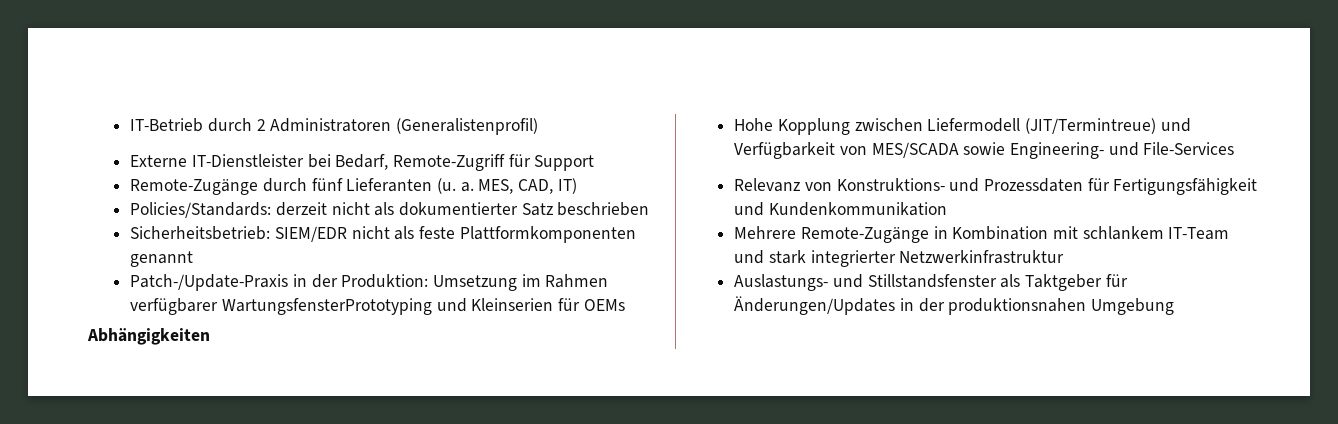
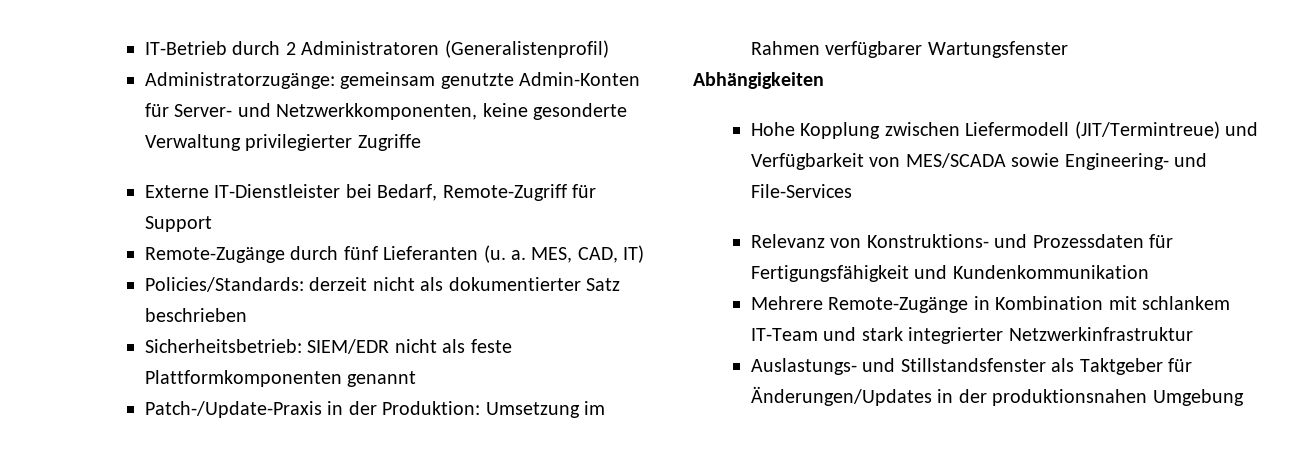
(539, 126) none -> [144,72,641,89] [144,103,627,120] [144,134,421,151] // Administratorzugänge: gemeinsam genutzte Admin-Konten für Server- und Netzwerkkomponenten, keine gesonderte Verwaltung privilegierter Zugriffe
[221,298,625,315] WartungsfensterPrototyping und Kleinserien für OEMs -> [927,41,1068,58] Wartungsfenster

